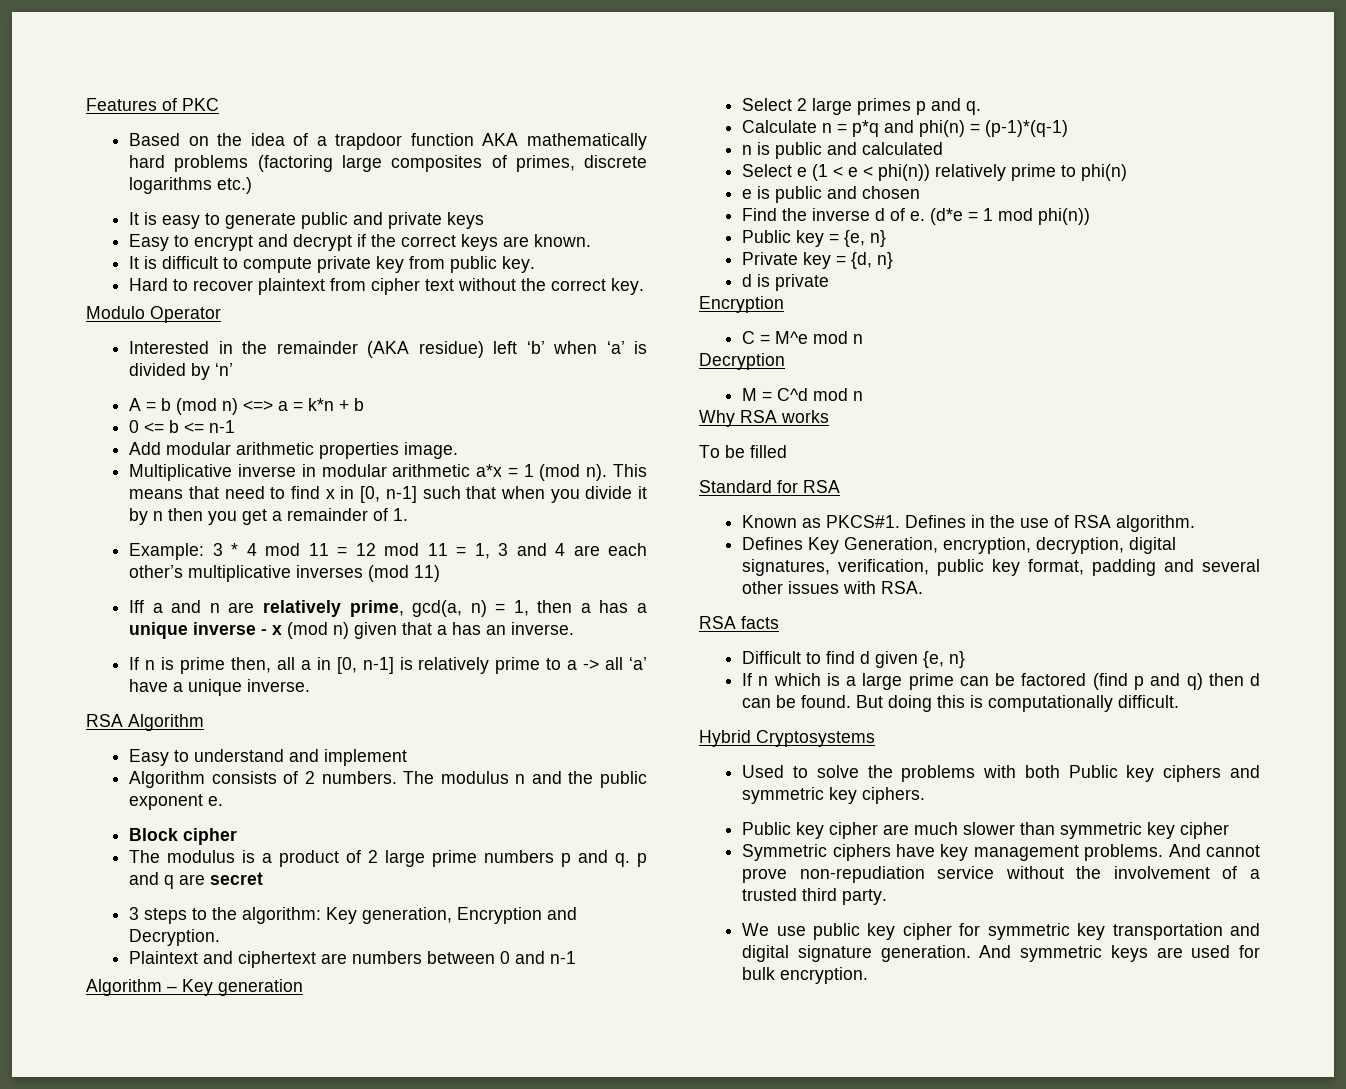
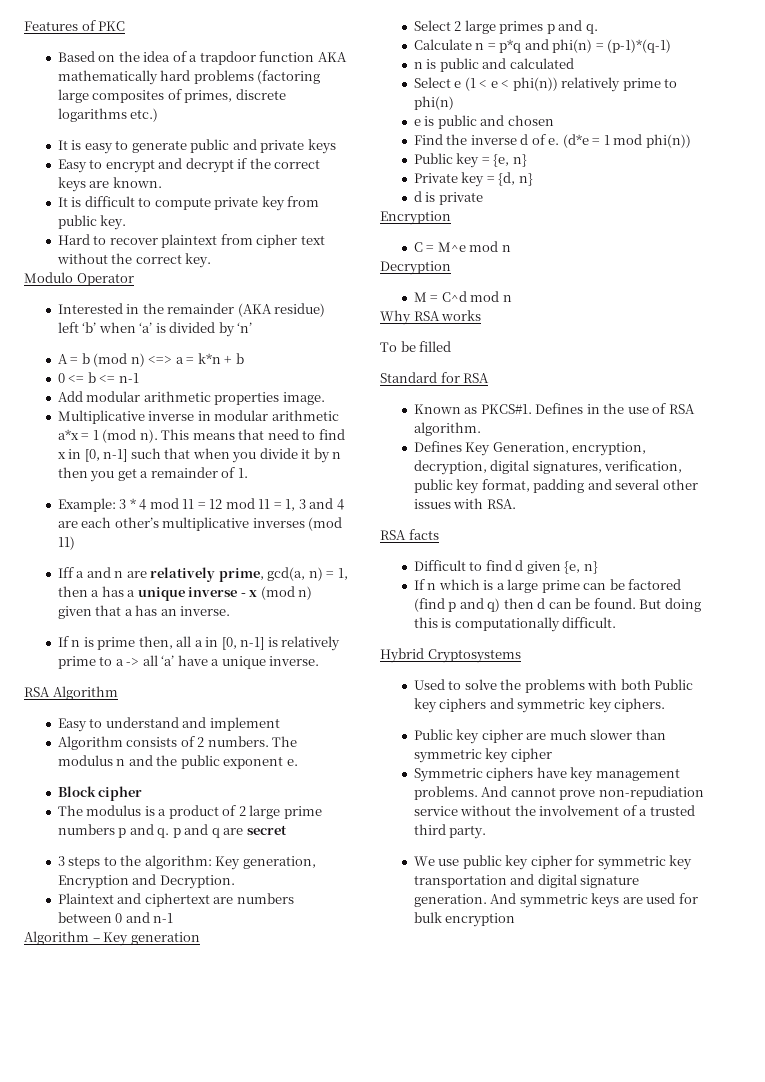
[780,967,869,984] encryption. -> [445,913,516,927] encryption

